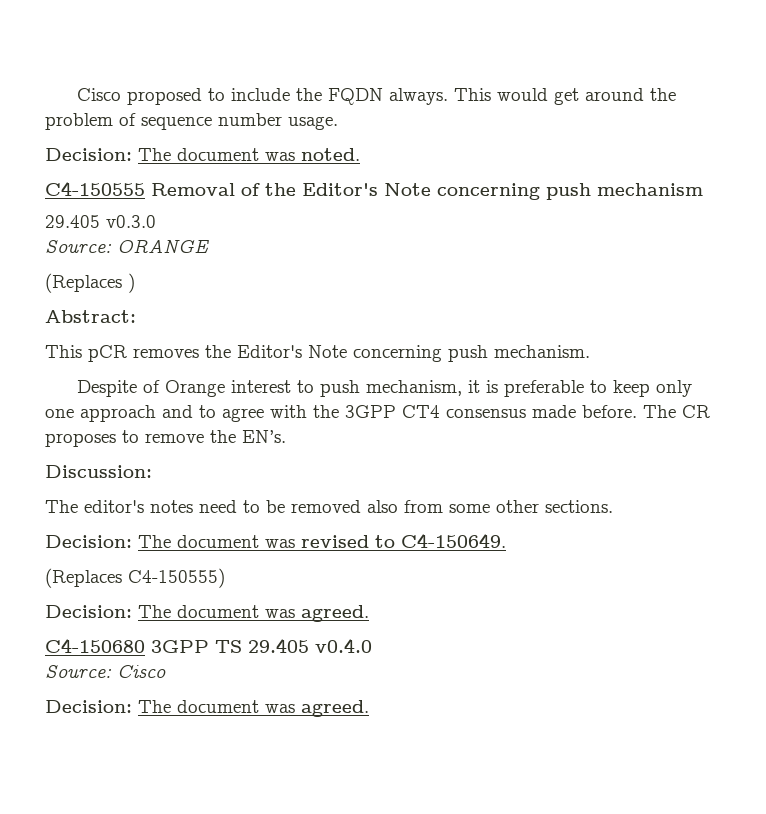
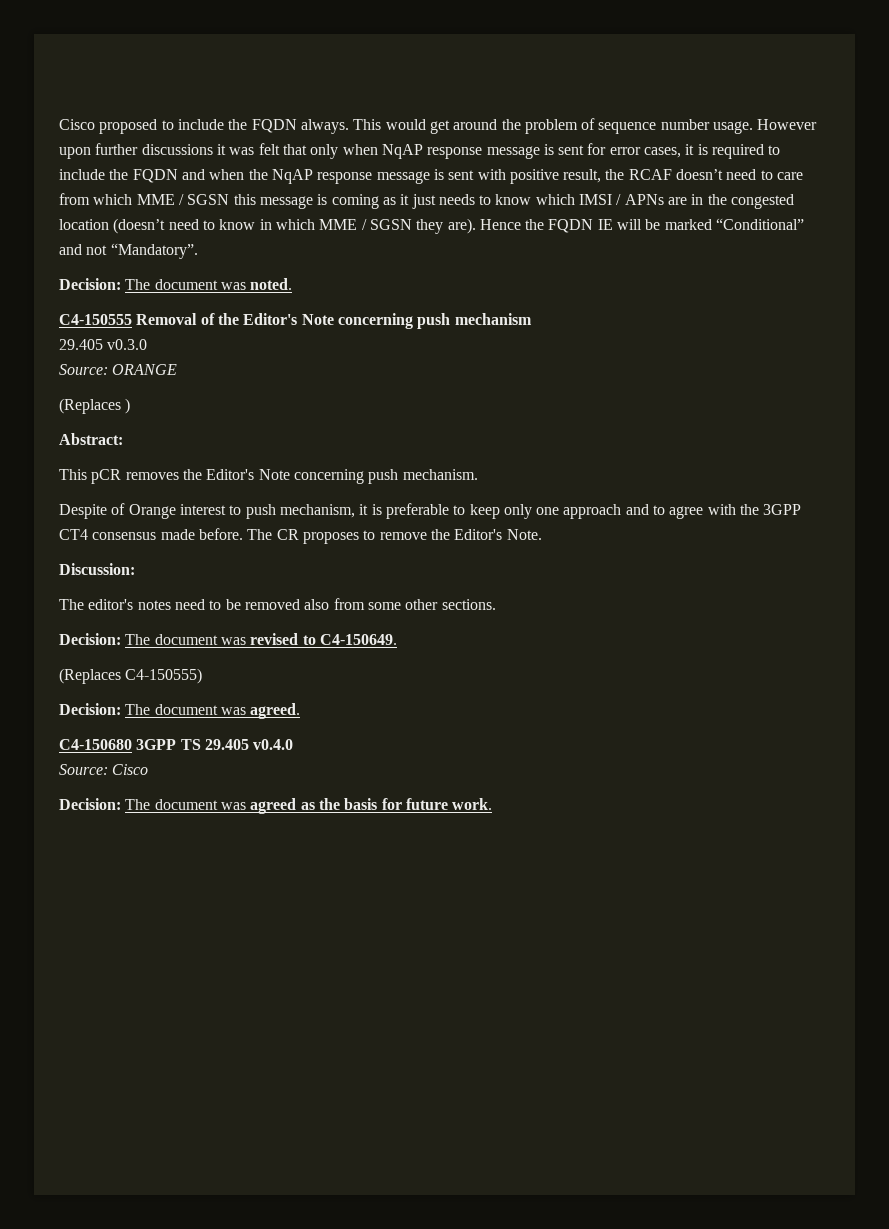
(338, 123) none -> [757,119,818,130] [59,143,781,159] [59,169,804,184] [59,193,795,209] [59,218,805,234] [59,243,198,259] However upon further discussions it was felt that only when NqAP response message is sent for error cases, it is required to include the FQDN and when the NqAP response message is sent with positive result, the RCAF doesn’t need to care from which MME / SGSN this message is coming as it just needs to know which IMSI / APNs are in the congested location (doesn’t need to know in which MME / SGSN they are). Hence the FQDN IE will be marked “Conditional” and not “Mandatory”.
[242,430,286,443] EN’s. -> [454,529,542,540] Editor's Note.
[301,700,369,717] agreed. -> [250,798,493,814] agreed as the basis for future work.

